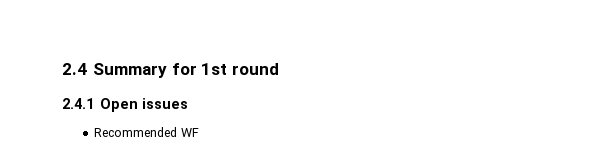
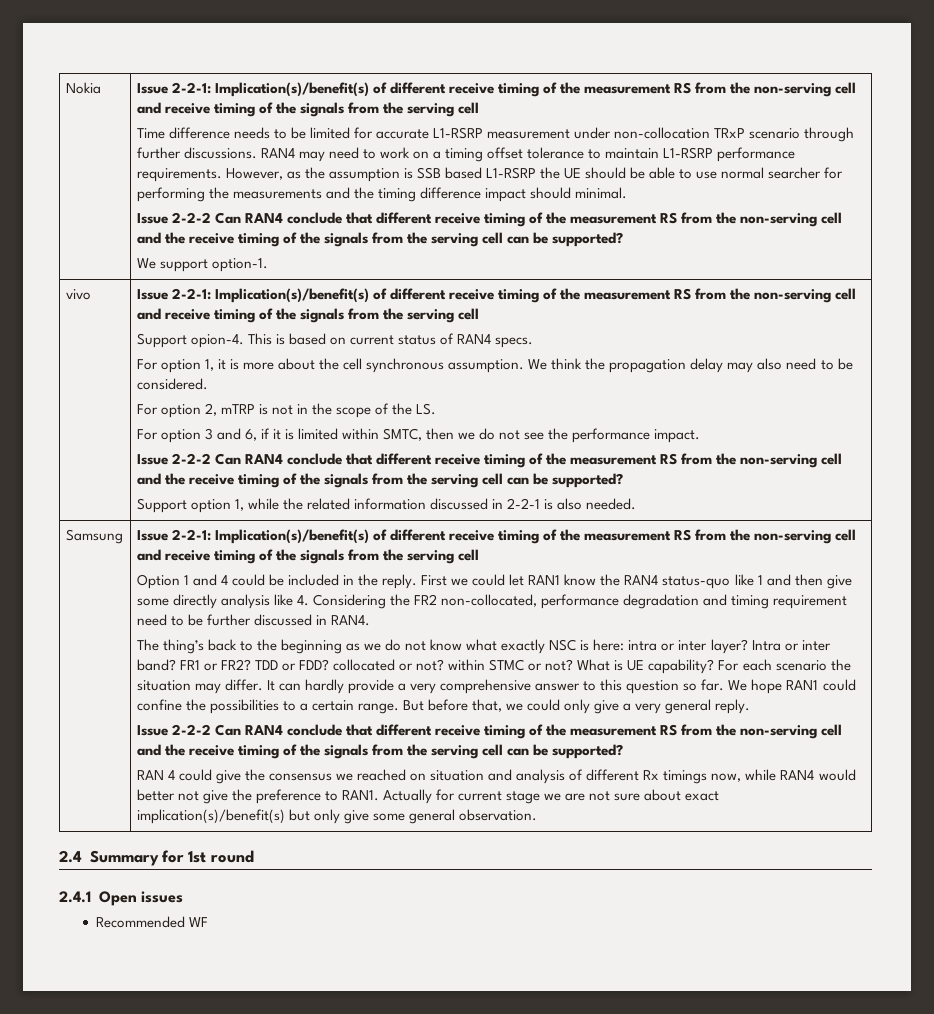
(62, 69) none -> [65,82,101,94] [136,82,857,97] [136,102,480,117] [136,127,855,142] [136,147,796,162] [136,167,844,182] [136,187,628,202] [136,212,843,227] [136,232,624,247] [136,258,268,272] [65,289,91,300] [136,288,857,303] [136,308,480,323] [136,333,534,348] [136,358,853,373] [136,378,208,390] [136,403,437,418] [136,428,701,443] [136,453,843,468] [136,473,624,488] [136,498,637,513] [65,529,123,544] [136,529,857,544] [136,549,480,564] [136,574,852,589] [136,594,848,609] [136,614,370,626] [136,639,831,654] [136,659,851,674] [136,679,856,694] [136,699,751,714] [136,724,843,739] [136,744,624,759] [136,769,856,784] [136,789,720,804] [136,809,537,824] Nokia | Issue 2-2-1: Implication(s)/benefit(s) of different receive timing of the measurement RS from the non-serving cell and receive timing of the signals from the serving cell // Time difference needs to be limited for accurate L1-RSRP measurement under non-collocation TRxP scenario through further discussions. RAN4 may need to work on a timing offset tolerance to maintain L1-RSRP performance requirements. However, as the assumption is SSB based L1-RSRP the UE should be able to use normal searcher for performing the measurements and the timing difference impact should minimal. // Issue 2-2-2 Can RAN4 conclude that different receive timing of the measurement RS from the non-serving cell and the receive timing of the signals from the serving cell can be supported? // We support option-1. // vivo | Issue 2-2-1: Implication(s)/benefit(s) of different receive timing of the measurement RS from the non-serving cell and receive timing of the signals from the serving cell // Support opion-4. This is based on current status of RAN4 specs. // For option 1, it is more about the cell synchronous assumption. We think the propagation delay may also need to be considered. // For option 2, mTRP is not in the scope of the LS. // For option 3 and 6, if it is limited within SMTC, then we do not see the performance impact. // Issue 2-2-2 Can RAN4 conclude that different receive timing of the measurement RS from the non-serving cell and the receive timing of the signals from the serving cell can be supported? // Support option 1, while the related information discussed in 2-2-1 is also needed. // Samsung | Issue 2-2-1: Implication(s)/benefit(s) of different receive timing of the measurement RS from the non-serving cell and receive timing of the signals from the serving cell // Option 1 and 4 could be included in the reply. First we could let RAN1 know the RAN4 status-quo like 1 and then give some directly analysis like 4. Considering the FR2 non-collocated, performance degradation and timing requirement need to be further discussed in RAN4. // The thing’s back to the beginning as we do not know what exactly NSC is here: intra or inter layer? Intra or inter band? FR1 or FR2? TDD or FDD? collocated or not? within STMC or not? What is UE capability? For each scenario the situation may differ. It can hardly provide a very comprehensive answer to this question so far. We hope RAN1 could confine the possibilities to a certain range. But before that, we could only give a very general reply. // Issue 2-2-2 Can RAN4 conclude that different receive timing of the measurement RS from the non-serving cell and the receive timing of the signals from the serving cell can be supported? // RAN 4 could give the consensus we reached on situation and analysis of different Rx timings now, while RAN4 would better not give the preference to RAN1. Actually for current stage we are not sure about exact implication(s)/benefit(s) but only give some general observation. //

